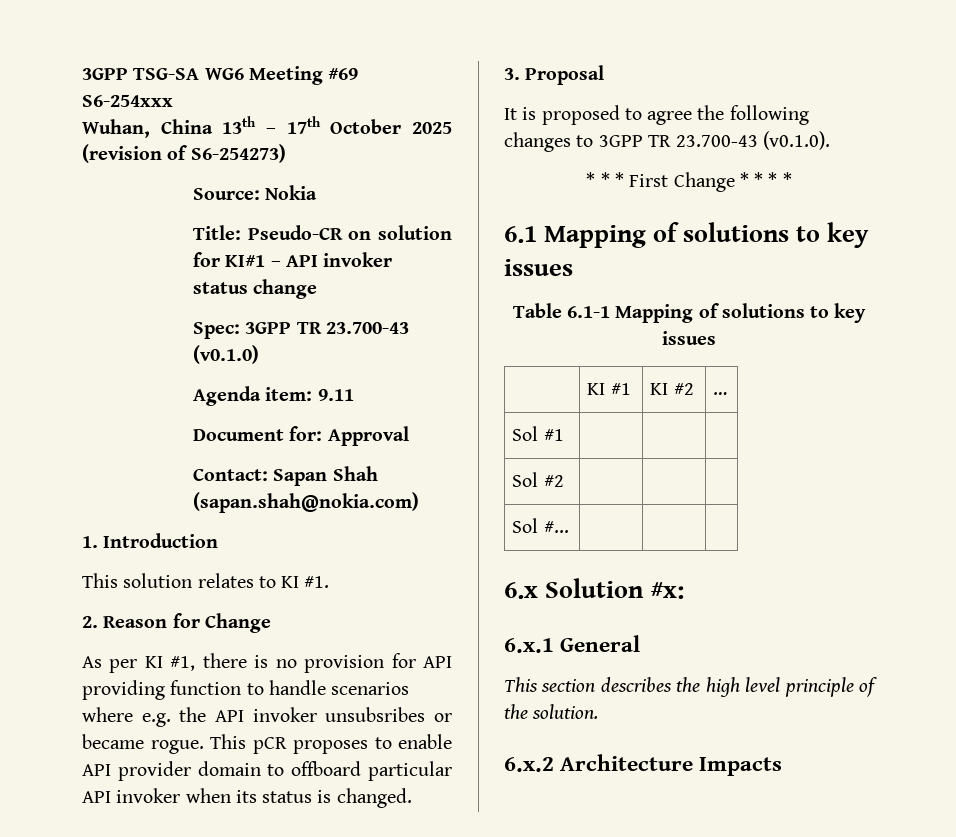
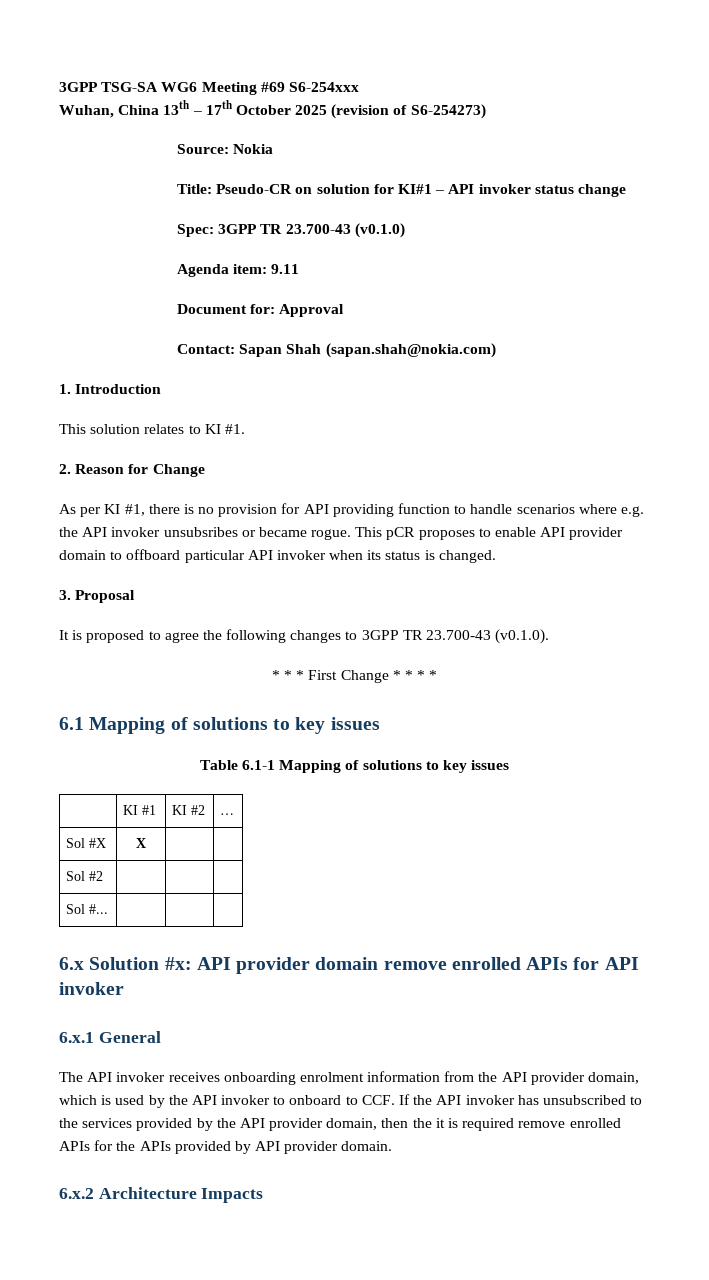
[543,429,564,441] #1 | -> [88,838,106,848] [136,838,146,848] #X | X
[504,635,641,653] [504,677,878,697] [504,704,599,719] // 6.x.1 General // This section describes the high level principle of the solution. -> [196,957,639,974] [59,982,124,995] [59,1031,161,1043] [59,1071,640,1085] [59,1094,643,1108] [59,1118,621,1131] [59,1140,393,1154] API provider domain remove enrolled APIs for API invoker // 6.x.1 General // The API invoker receives onboarding enrolment information from the API provider domain, which is used by the API invoker to onboard to CCF. If the API invoker has unsubscribed to the services provided by the API provider domain, then the it is required remove enrolled APIs for the APIs provided by API provider domain.

